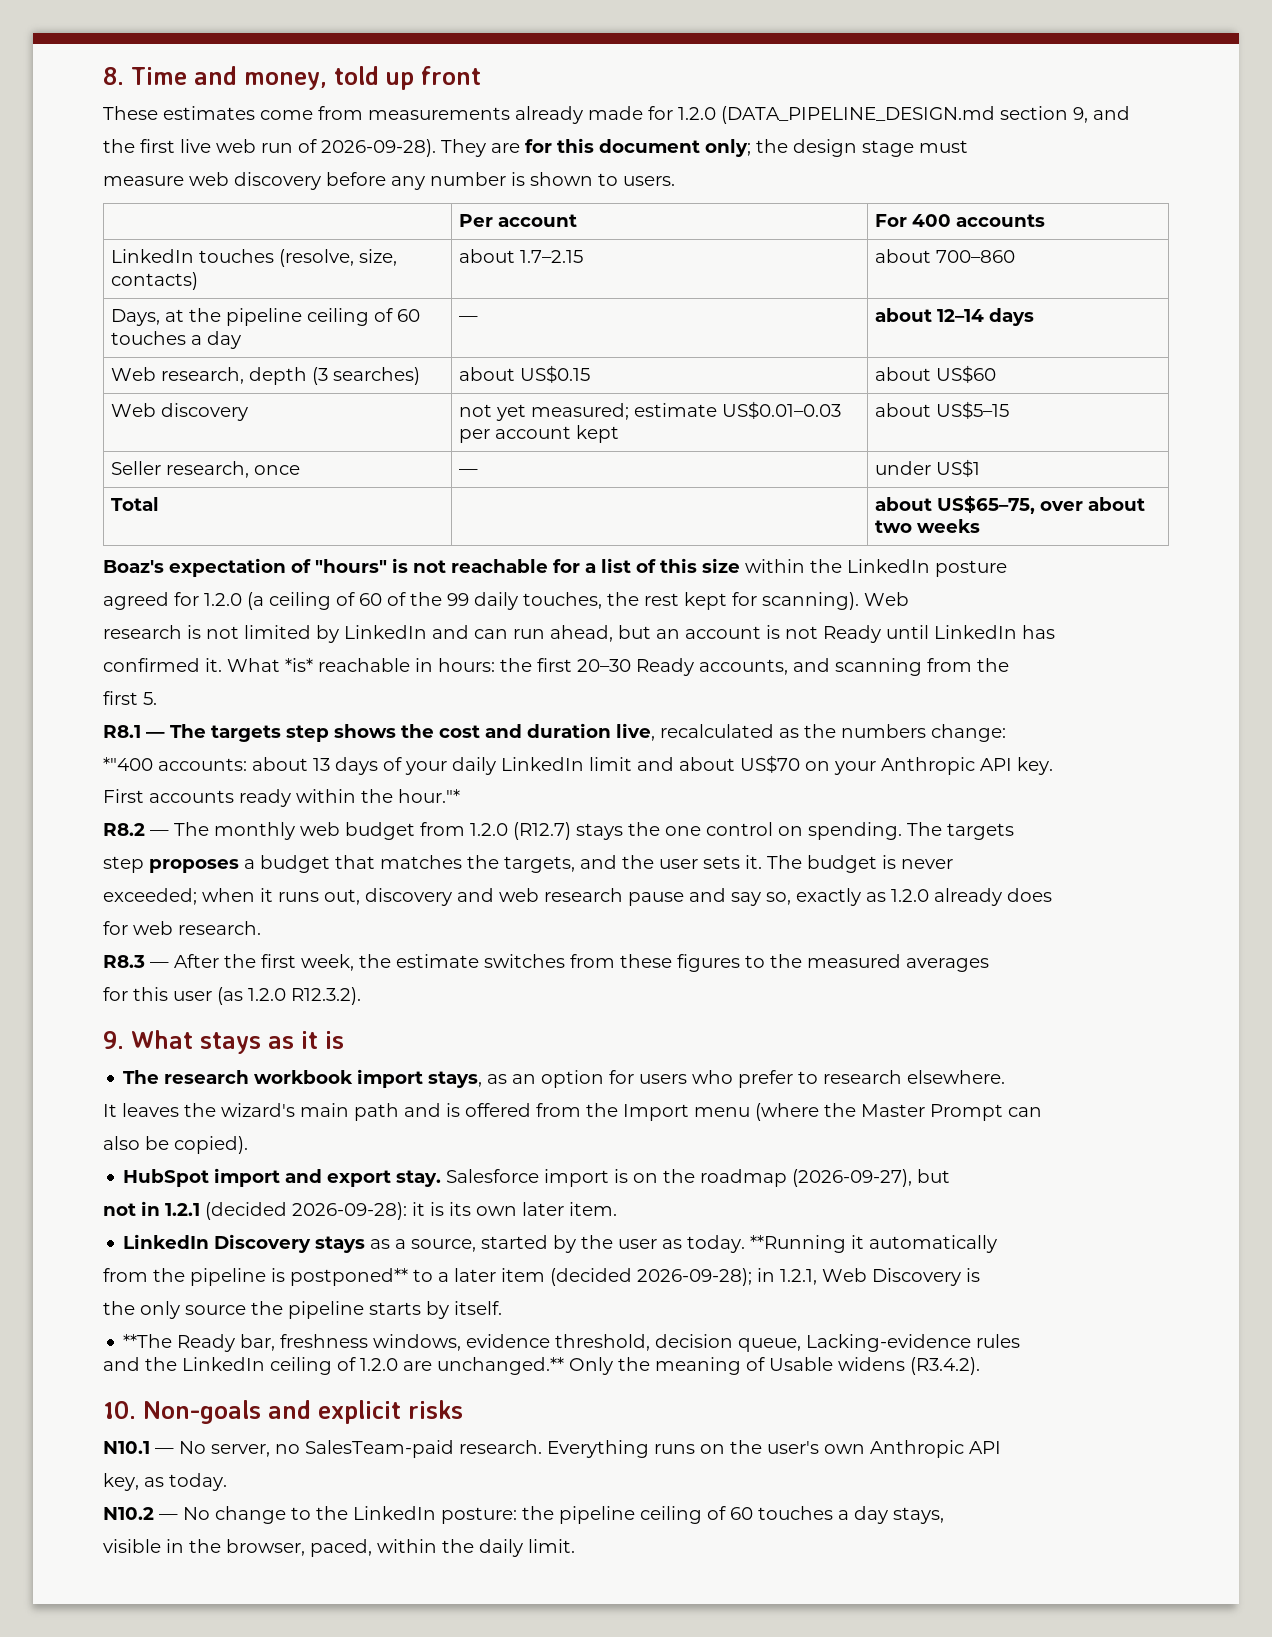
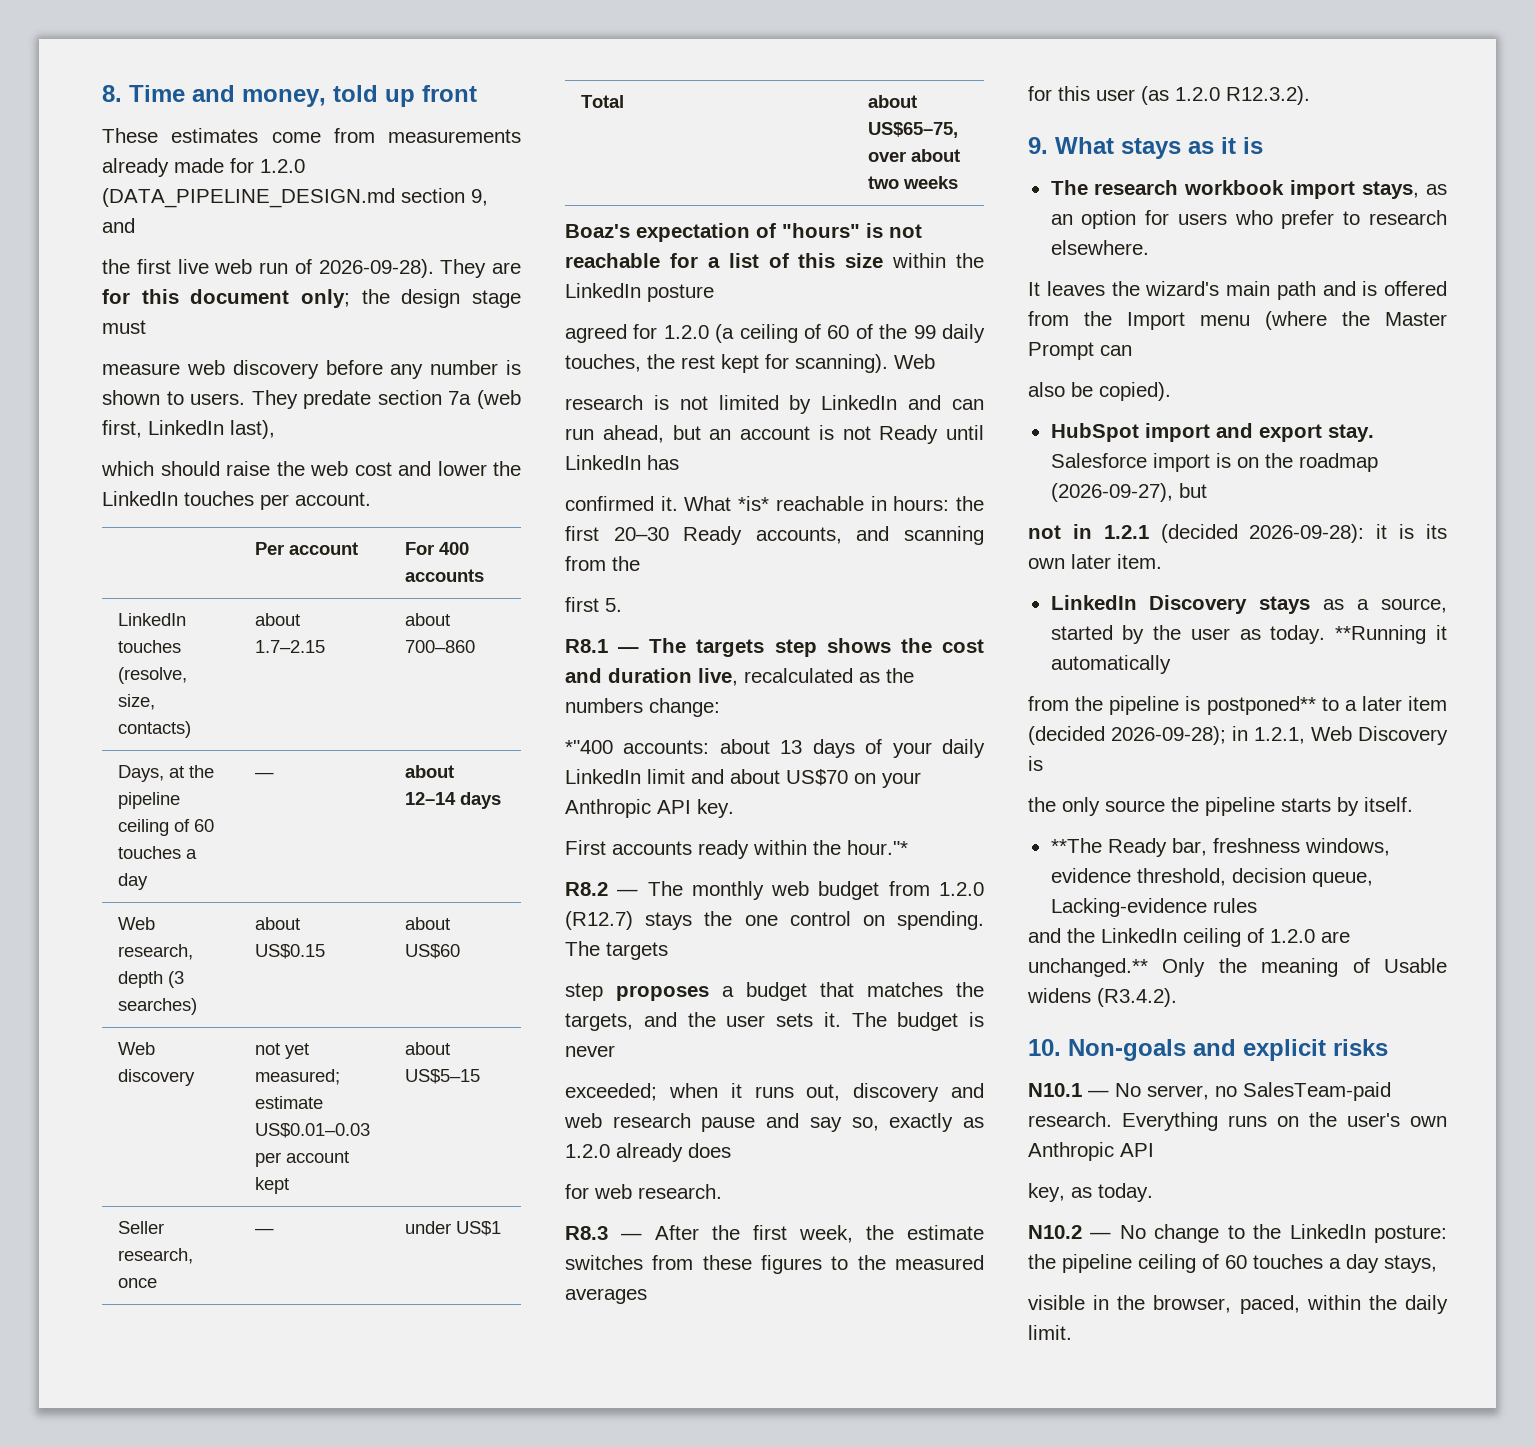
(675, 181) none -> [251,390,521,409] [102,420,275,439] [101,461,521,476] [102,491,371,510] They predate section 7a (web first, LinkedIn last), // which should raise the web cost and lower the LinkedIn touches per account.

